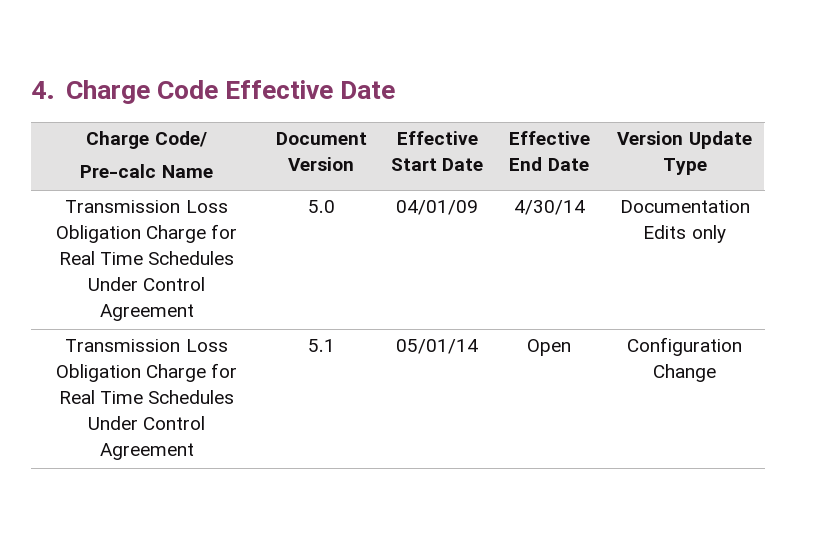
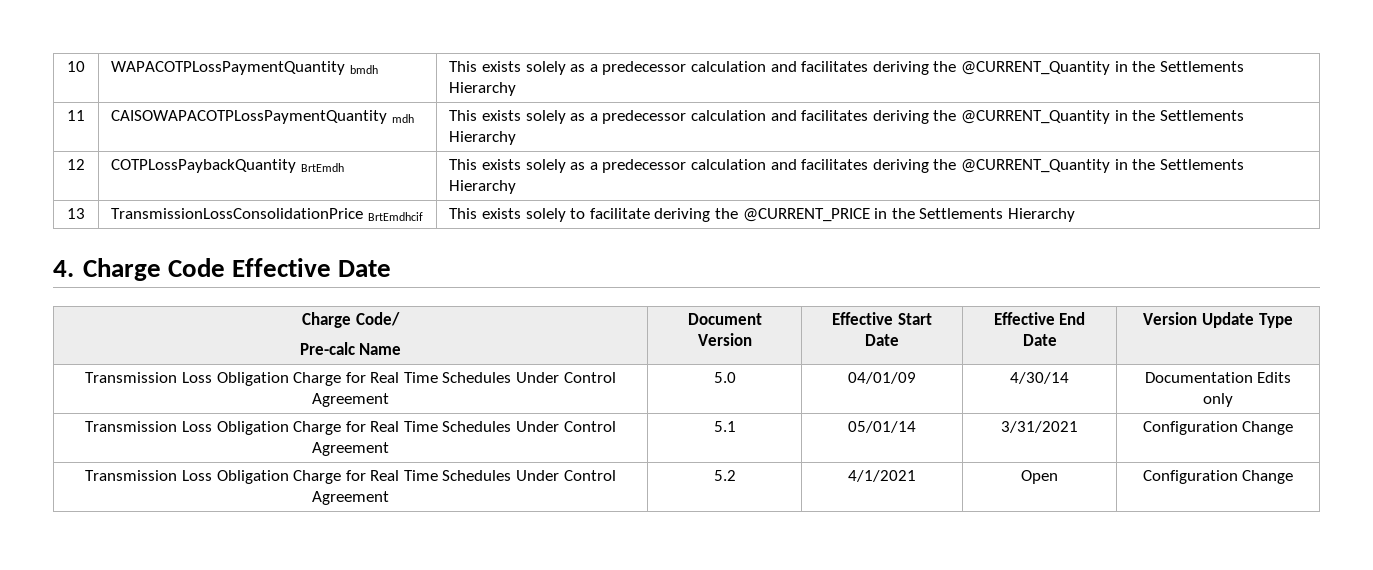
(31, 90) none -> [67,61,85,72] [111,61,379,75] [449,61,1244,75] [449,82,517,96] [67,110,85,121] [111,110,415,124] [449,110,1244,124] [449,131,517,145] [67,159,85,170] [111,159,345,173] [449,159,1244,173] [449,180,517,194] [67,208,85,219] [111,208,424,221] [449,208,1075,222] 10 | WAPACOTPLossPaymentQuantity bmdh | This exists solely as a predecessor calculation and facilitates deriving the @CURRENT_Quantity in the Settlements Hierarchy // 11 | CAISOWAPACOTPLossPaymentQuantity mdh | This exists solely as a predecessor calculation and facilitates deriving the @CURRENT_Quantity in the Settlements Hierarchy // 12 | COTPLossPaybackQuantity BrtEmdh | This exists solely as a predecessor calculation and facilitates deriving the @CURRENT_Quantity in the Settlements Hierarchy // 13 | TransmissionLossConsolidationPrice BrtEmdhcif | This exists solely to facilitate deriving the @CURRENT_PRICE in the Settlements Hierarchy //
(478, 346) none -> [1001,421,1078,433] [1142,421,1294,435] [85,470,616,484] [312,491,389,505] [713,470,736,481] [848,470,916,482] | 3/31/2021 | Configuration Change // Transmission Loss Obligation Charge for Real Time Schedules Under Control Agreement | 5.2 | 4/1/2021

